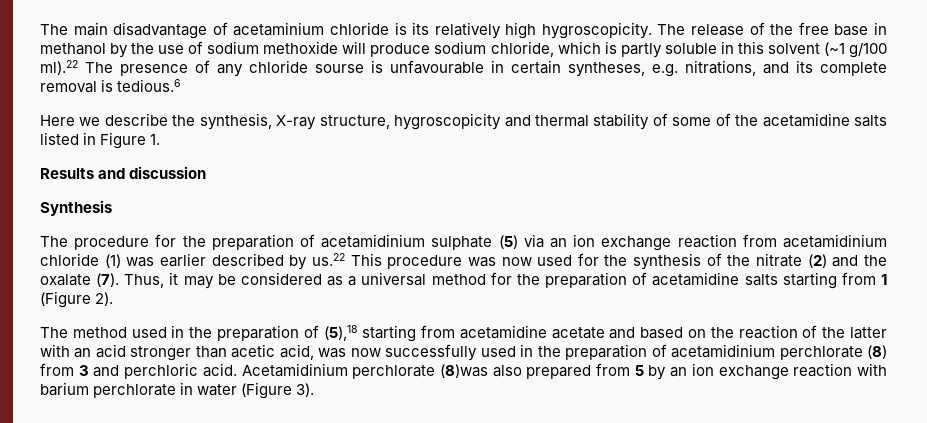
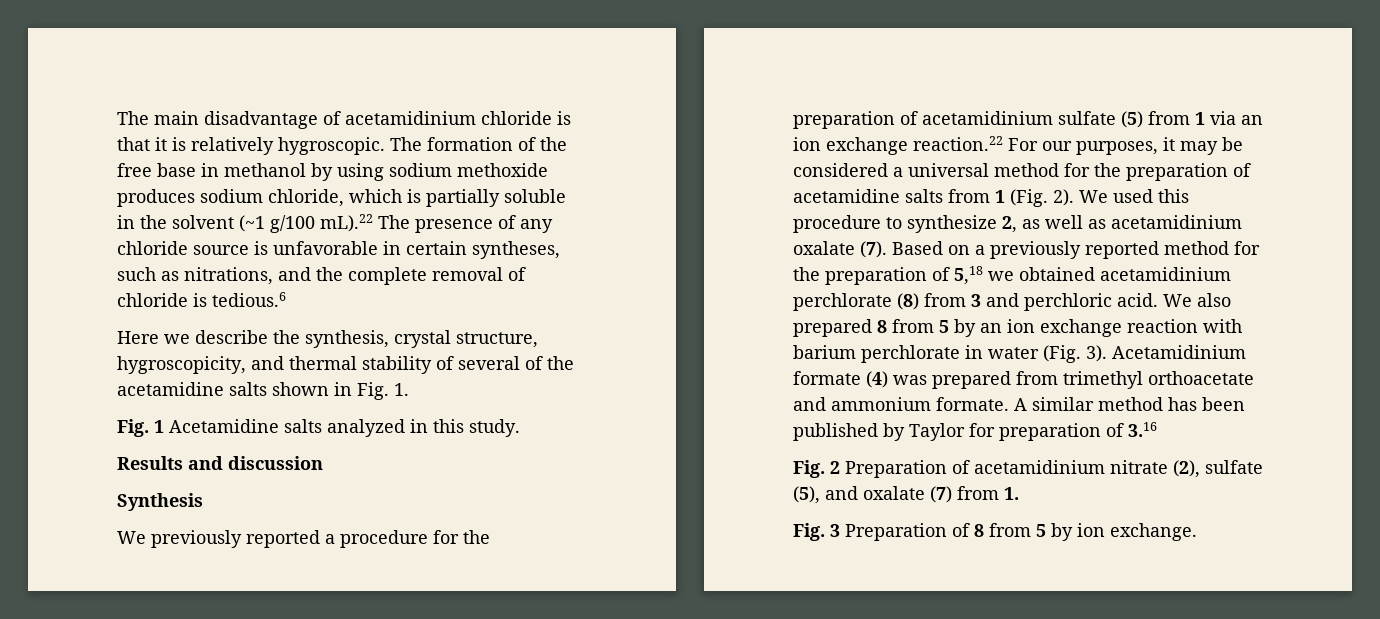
[233,22,745,39] acetaminium chloride is its relatively high hygroscopicity. The release -> [345,111,571,125] [117,137,513,155] acetamidinium chloride is that it is relatively hygroscopic. The formation
[131,41,431,57] the use of sodium methoxide will produce -> [337,163,548,181] [117,189,195,207] using sodium methoxide produces
[620,43,662,58] partly -> [426,189,500,207] partially
[737,41,764,54] this -> [140,215,167,229] the
[40,60,78,75] ml).22 -> [320,214,373,232] mL).22
[315,60,484,74] sourse is unfavourable -> [193,241,378,255] source is unfavorable
[652,64,678,77] e.g. -> [117,267,179,281] such as
[796,60,813,73] its -> [316,267,343,281] the
(97, 87) none -> [508,267,526,281] [117,293,188,307] of chloride
[276,113,502,130] X-ray structure, hygroscopicity -> [394,330,538,348] [117,356,246,374] crystal structure, hygroscopicity,
[672,117,712,126] some -> [458,356,520,370] several
[40,132,161,149] listed in Figure 1. -> [272,382,409,400] [117,419,520,437] shown in Fig. 1. // Fig. 1 Acetamidine salts analyzed in this study.
[40,236,68,247] The -> [117,530,335,548] We previously reported a
[431,234,888,251] [40,253,887,270] [40,273,165,288] sulphate (5) via an ion exchange reaction from acetamidinium chloride (1) was earlier described by us.22 This procedure was now used for the synthesis of the nitrate (2) and the oxalate (7). Thus, -> [1058,111,1263,128] [793,136,1158,155] sulfate (5) from 1 via an ion exchange reaction.22 For our purposes,
[327,276,344,286] as -> (888, 170) none
[782,272,887,289] [40,291,91,308] starting from 1 (Figure -> [948,189,1048,207] from 1 (Fig.
[40,325,887,342] [40,344,667,361] // The method used in the preparation of (5),18 starting from acetamidine acetate and based on the reaction of the latter with an acid stronger than acetic acid, was now successfully used in the preparation of -> [1079,189,1189,203] [793,215,1242,233] [793,241,1260,259] [793,266,1095,285] We used this procedure to synthesize 2, as well as acetamidinium oxalate (7). Based on a previously reported method for the preparation of 5,18 we obtained
[241,363,488,379] Acetamidinium perchlorate (8)was -> [1163,294,1192,307] We
(592, 372) none -> [877,320,887,333] 8
[241,382,315,399] (Figure 3). -> [1043,345,1246,363] [793,371,1254,389] [793,397,1245,411] [793,422,1157,441] [793,460,1263,478] [793,486,1019,504] [793,523,1197,541] (Fig. 3). Acetamidinium formate (4) was prepared from trimethyl orthoacetate and ammonium formate. A similar method has been published by Taylor for preparation of 3.16 // Fig. 2 Preparation of acetamidinium nitrate (2), sulfate (5), and oxalate (7) from 1. // Fig. 3 Preparation of 8 from 5 by ion exchange.

